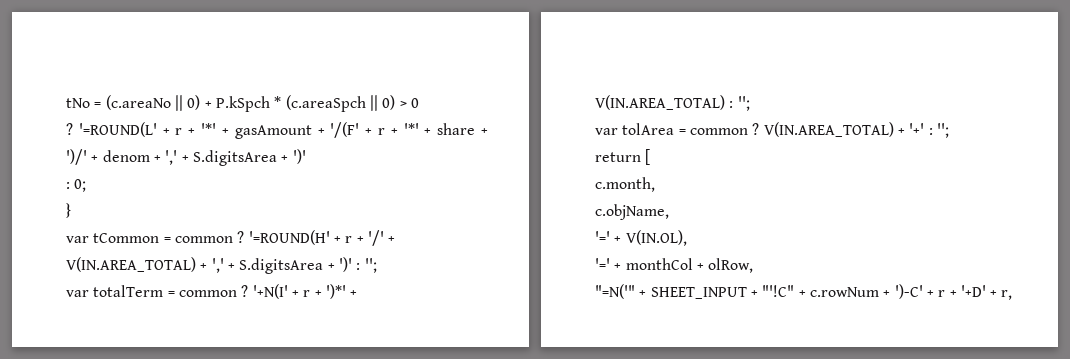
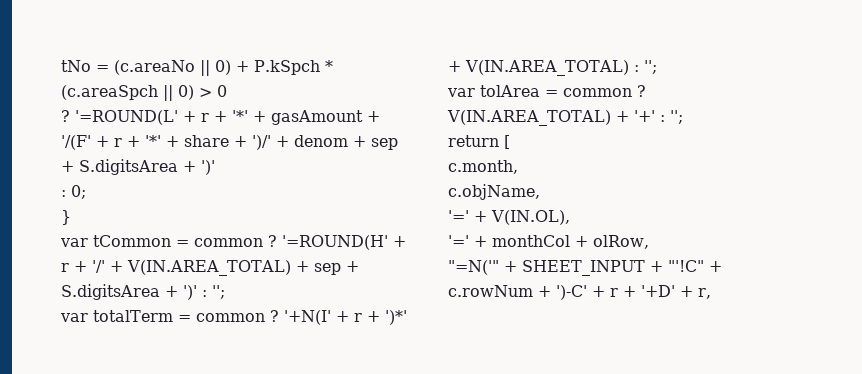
[165,150,178,165] ',' -> [371,138,398,150] sep
[211,258,224,273] ',' -> [313,263,341,275] sep

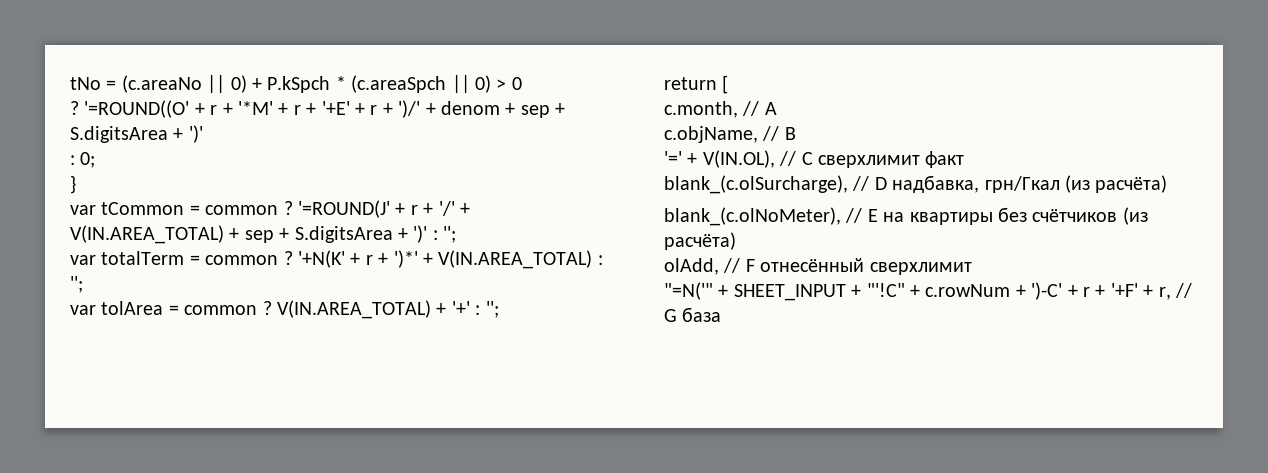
[75,110,380,125] [61,135,229,150] '=ROUND(L' + r + '*' + gasAmount + '/(F' + r + '*' + share -> [84,100,378,118] '=ROUND((O' + r + '*M' + r + '+E' + r
[282,235,388,250] '=ROUND(H' -> [298,200,390,218] '=ROUND(J'
[283,310,331,325] '+N(I' -> [298,250,345,268] '+N(K'
(518, 167) none -> [742,101,777,116] // A
(540, 192) none -> [762,126,796,141] // B
[448,235,649,249] // '=' + monthCol + olRow, -> [779,151,965,168] [664,175,1168,194] [664,207,1148,226] [664,232,736,250] [664,258,972,275] // C сверхлимит факт // blank_(c.olSurcharge), // D надбавка, грн/Гкал (из расчёта) // blank_(c.olNoMeter), // E на квартиры без счётчиков (из расчёта) // olAdd, // F отнесённый сверхлимит
[641,285,675,297] '+D' -> [1110,283,1138,297] '+F'
(711, 293) none -> [1174,283,1192,298] [664,307,722,322] // G база

